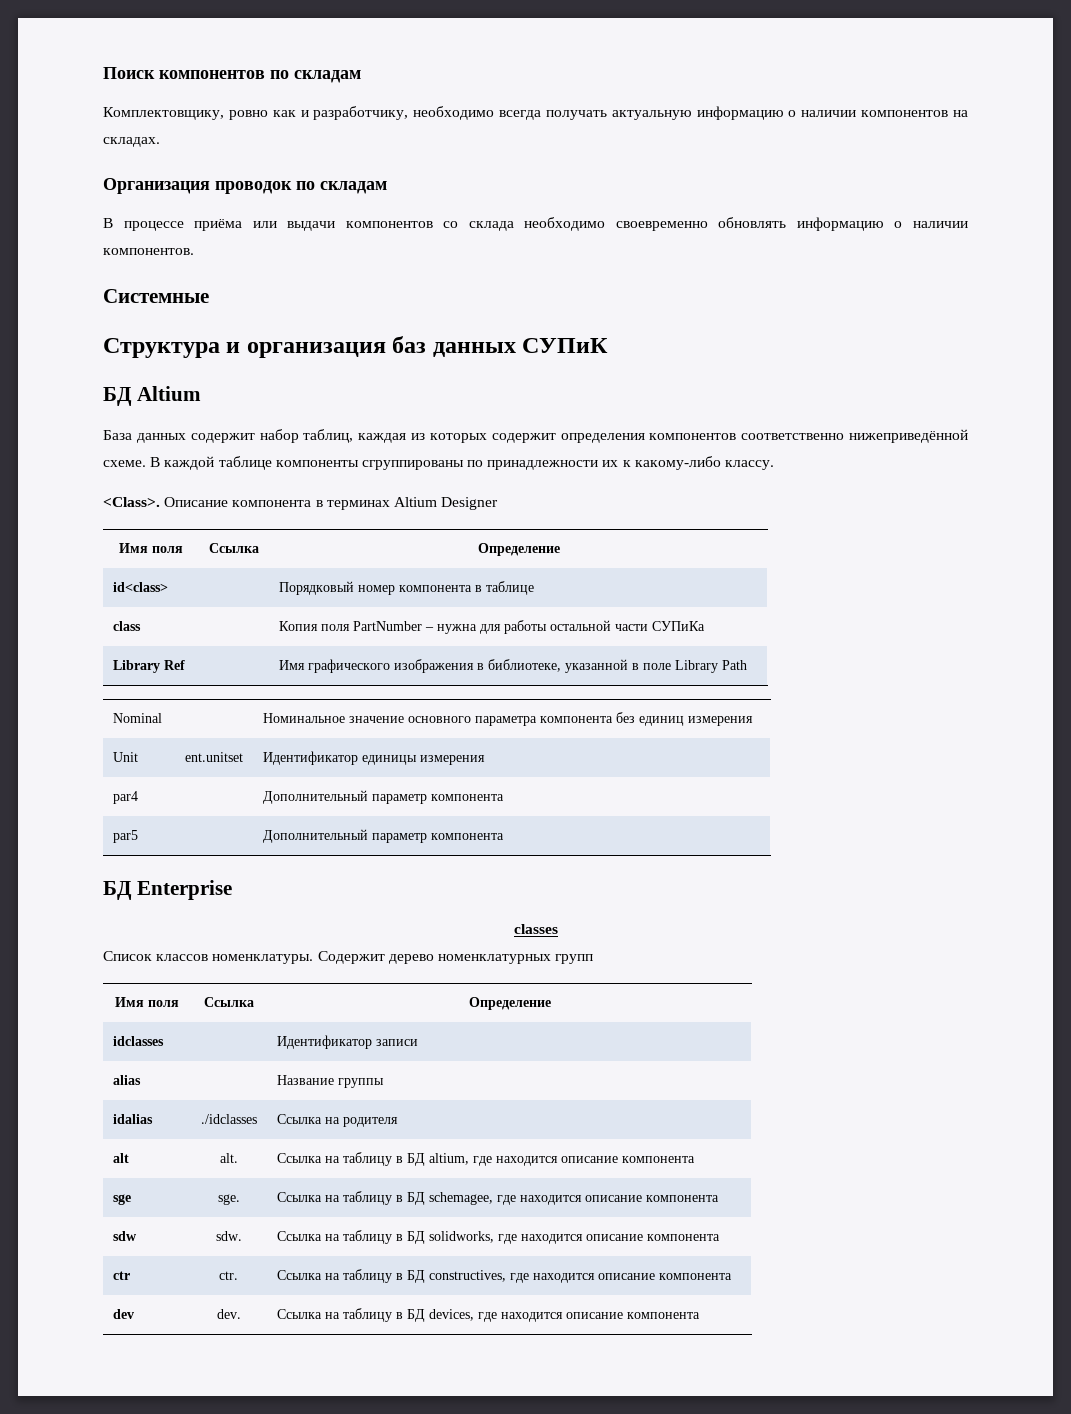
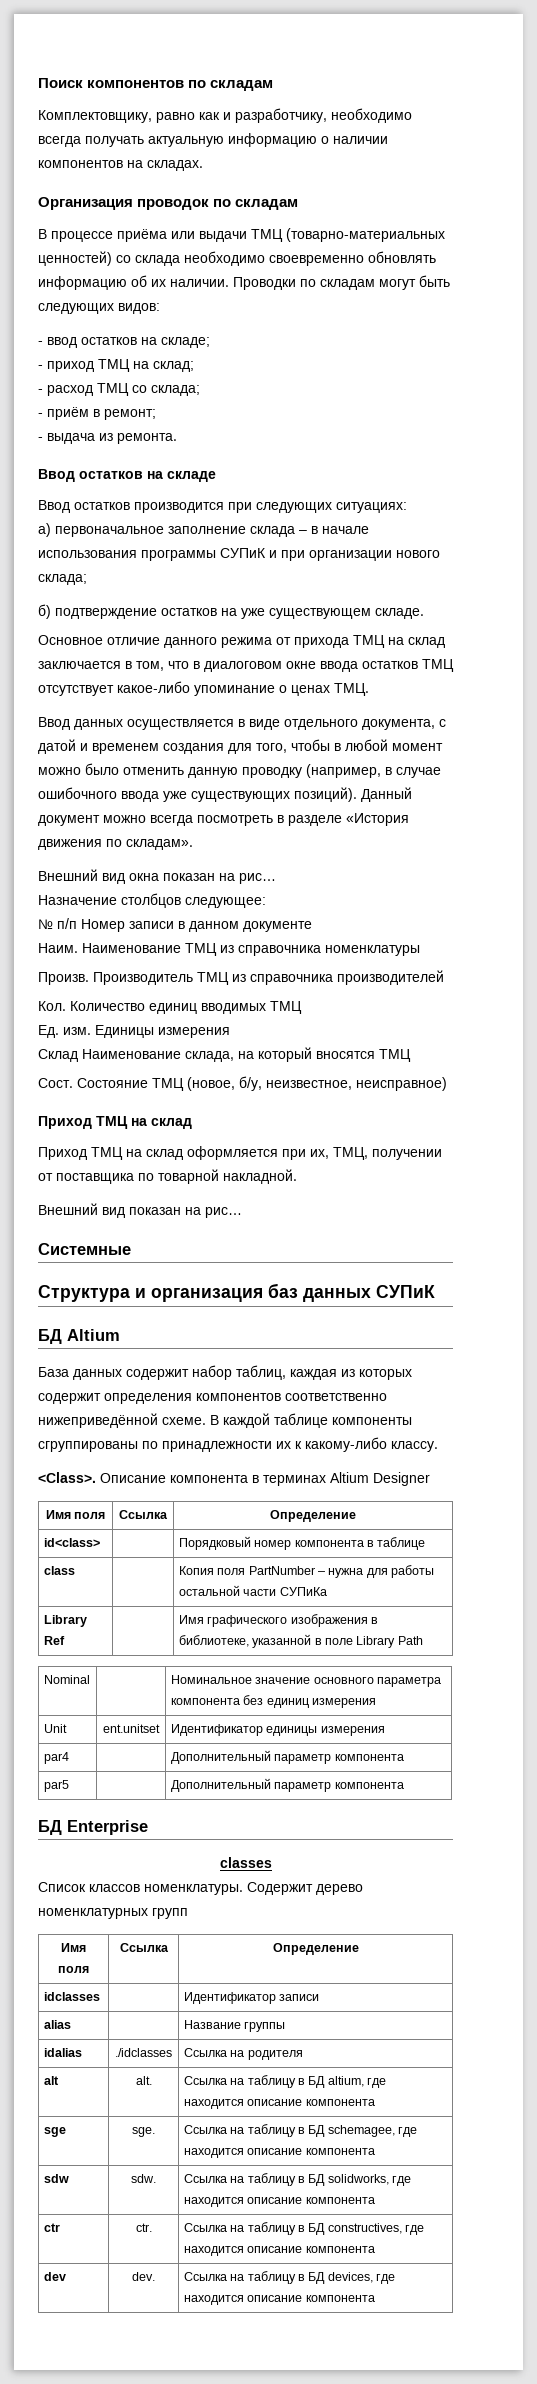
[228,110,268,120] ровно -> [156,112,195,123] равно
[345,221,433,228] компонентов -> [251,228,445,242] [38,251,112,266] ТМЦ (товарно-материальных ценностей)
[894,221,969,228] [103,248,194,255] о наличии компонентов. -> [131,275,450,290] [38,303,160,314] [38,337,210,348] [38,359,194,372] [38,383,200,396] [38,407,156,420] [38,433,177,444] [38,469,216,482] [38,500,407,513] [38,523,369,537] [38,548,440,561] [38,574,87,585] [38,604,424,619] [38,635,445,648] [38,659,454,672] [38,681,369,696] [38,717,446,730] [38,739,443,754] [38,763,441,778] [38,787,412,802] [38,813,409,826] [38,839,193,850] [38,869,276,884] [38,893,266,908] [38,918,312,932] [38,943,420,956] [38,970,444,985] [38,1001,302,1014] [38,1025,230,1038] [38,1047,411,1062] [38,1076,447,1091] [38,1116,192,1129] [38,1146,442,1160] [38,1169,297,1184] [38,1203,242,1218] об их наличии. Проводки по складам могут быть следующих видов: // - ввод остатков на складе; // - приход ТМЦ на склад; // - расход ТМЦ со склада; // - приём в ремонт; // - выдача из ремонта. // Ввод остатков на складе // Ввод остатков производится при следующих ситуациях: // а) первоначальное заполнение склада – в начале использования программы СУПиК и при организации нового склада; // б) подтверждение остатков на уже существующем складе. // Основное отличие данного режима от прихода ТМЦ на склад заключается в том, что в диалоговом окне ввода остатков ТМЦ отсутствует какое-либо упоминание о ценах ТМЦ. // Ввод данных осуществляется в виде отдельного документа, с датой и временем создания для того, чтобы в любой момент можно было отменить данную проводку (например, в случае ошибочного ввода уже существующих позиций). Данный документ можно всегда посмотреть в разделе «История движения по складам». // Внешний вид окна показан на рис… // Назначение столбцов следующее: // № п/п Номер записи в данном документе // Наим. Наименование ТМЦ из справочника номенклатуры // Произв. Производитель ТМЦ из справочника производителей // Кол. Количество единиц вводимых ТМЦ // Ед. изм. Единицы измерения // Склад Наименование склада, на который вносятся ТМЦ // Сост. Состояние ТМЦ (новое, б/у, неизвестное, неисправное) // Приход ТМЦ на склад // Приход ТМЦ на склад оформляется при их, ТМЦ, получении от поставщика по товарной накладной. // Внешний вид показан на рис…

